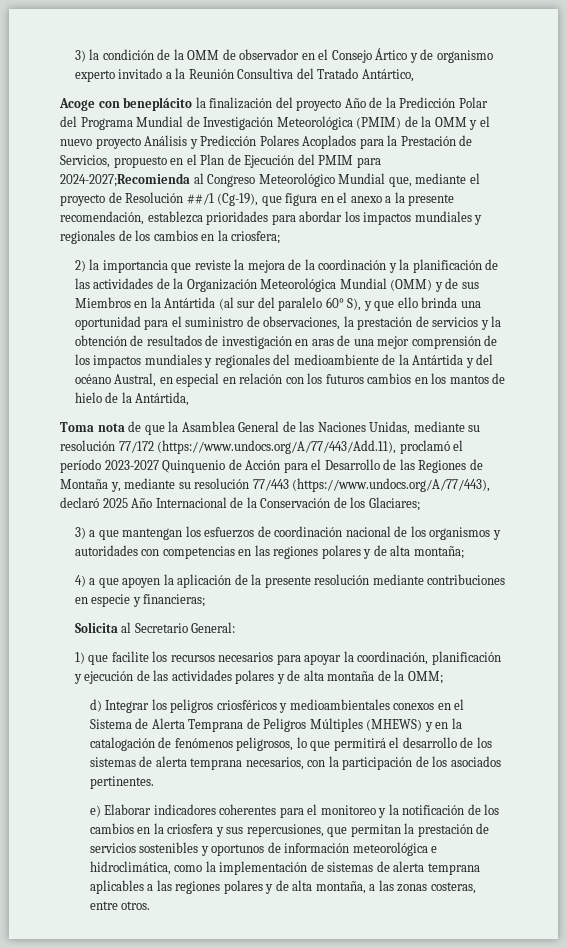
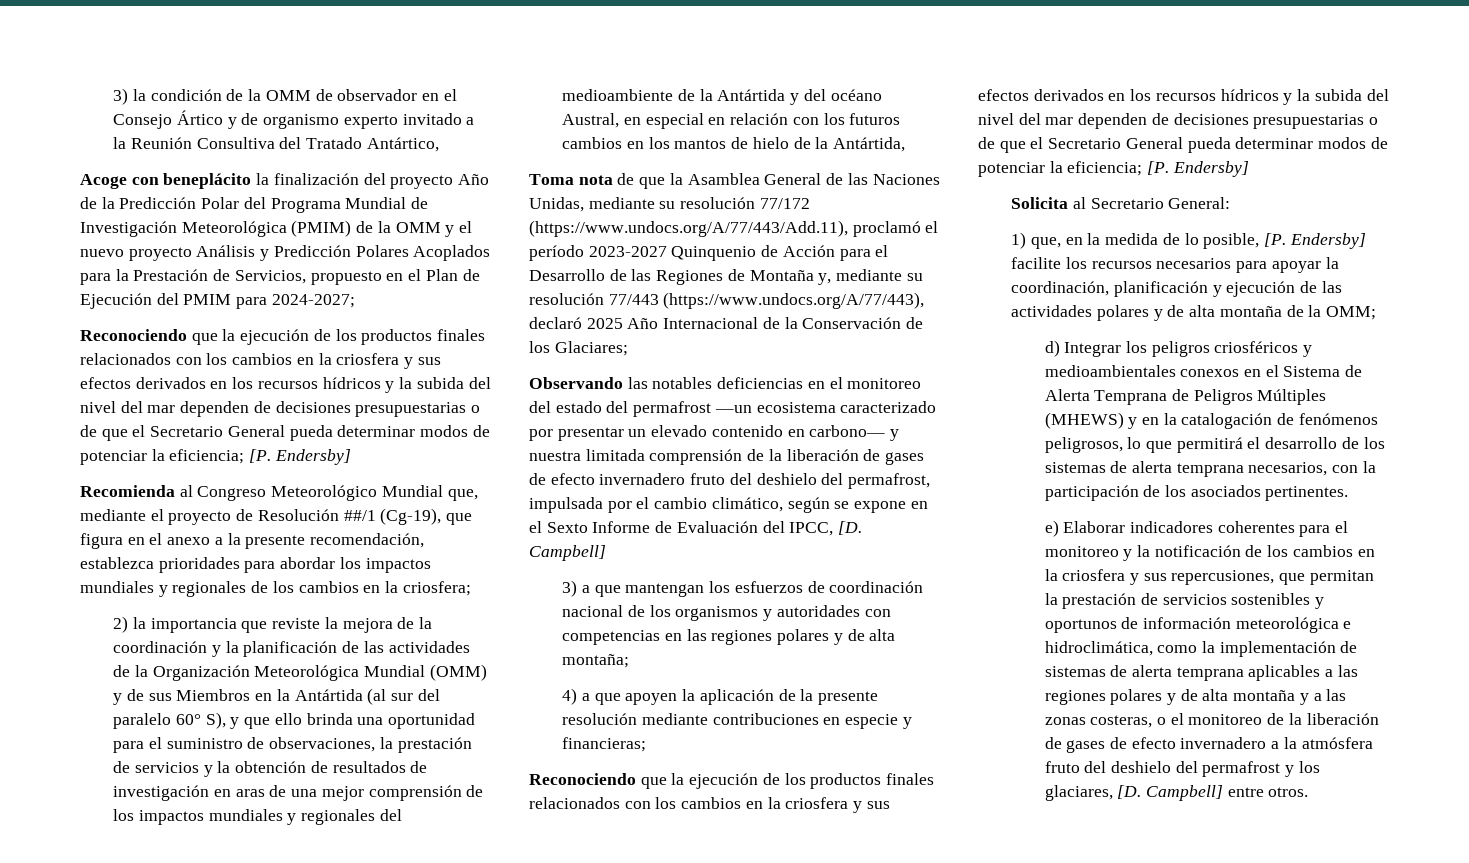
[60,173,190,187] 2024-2027;Recomienda -> [271,294,355,308] [80,329,486,345] [80,353,441,369] [80,377,491,393] [80,401,481,417] [80,425,490,441] [80,449,351,465] [80,485,175,497] 2024-2027; // Reconociendo que la ejecución de los productos finales relacionados con los cambios en la criosfera y sus efectos derivados en los recursos hídricos y la subida del nivel del mar dependen de decisiones presupuestarias o de que el Secretario General pueda determinar modos de potenciar la eficiencia; [P. Endersby] // Recomienda
(420, 504) none -> [529,377,922,389] [529,401,937,417] [529,425,900,441] [529,449,925,465] [529,473,931,489] [529,497,928,513] [529,521,863,536] [529,545,606,561] // Observando las notables deficiencias en el monitoreo del estado del permafrost —un ecosistema caracterizado por presentar un elevado contenido en carbono— y nuestra limitada comprensión de la liberación de gases de efecto invernadero fruto del deshielo del permafrost, impulsada por el cambio climático, según se expone en el Sexto Informe de Evaluación del IPCC, [D. Campbell]
(206, 600) none -> [529,773,935,789] [529,797,890,813] [978,89,1389,105] [978,113,1379,129] [978,137,1388,153] [978,161,1249,177] // Reconociendo que la ejecución de los productos finales relacionados con los cambios en la criosfera y sus efectos derivados en los recursos hídricos y la subida del nivel del mar dependen de decisiones presupuestarias o de que el Secretario General pueda determinar modos de potenciar la eficiencia; [P. Endersby]
[88,655,109,665] que -> [1030,233,1366,249] que, en la medida de lo posible, [P. Endersby]
[315,881,366,894] montaña, -> [1233,690,1309,705] montaña y
(476, 888) none -> [1156,713,1379,725] [1044,737,1373,753] [1044,761,1320,777] [1044,785,1223,801] o el monitoreo de la liberación de gases de efecto invernadero a la atmósfera fruto del deshielo del permafrost y los glaciares, [D. Campbell]

